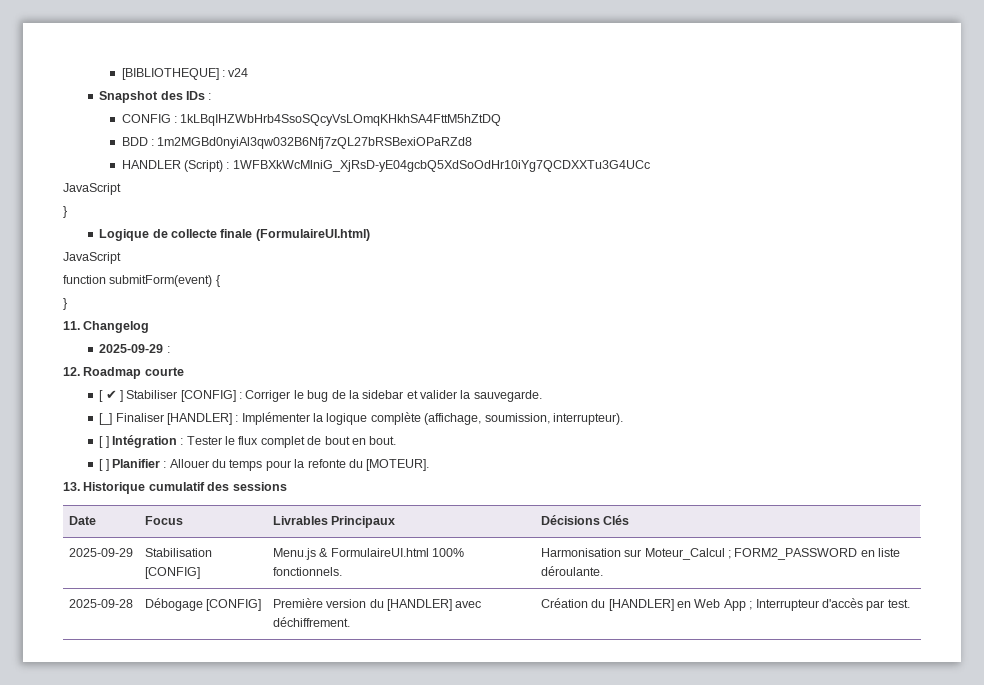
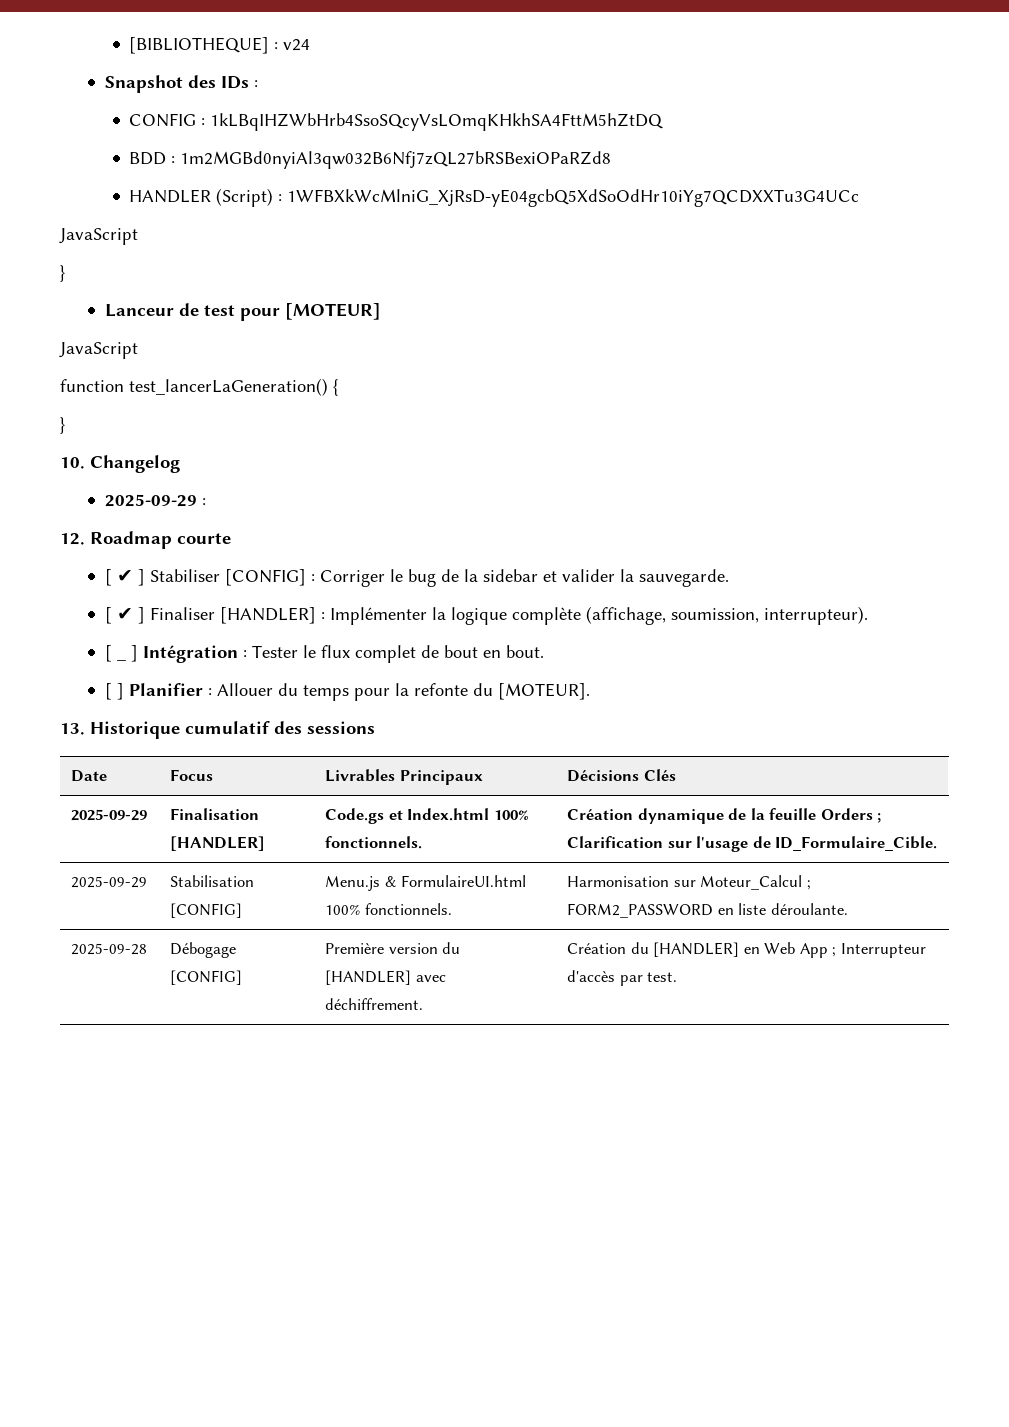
[99,229,370,241] Logique de collecte finale (FormulaireUI.html) -> [104,303,381,321] Lanceur de test pour [MOTEUR]
[109,275,213,287] submitForm(event) -> [129,378,328,396] test_lancerLaGeneration()
[63,321,80,330] 11. -> [60,457,85,469] 10.
[99,413,113,425] [_] -> [104,607,145,624] [ ✔ ]
(104, 442) none -> [116,658,126,661] _
(630, 520) none -> [71,809,148,821] [170,808,260,820] [170,836,266,851] [325,808,529,824] [325,836,423,849] [567,808,882,824] [567,836,938,852] // 2025-09-29 | Finalisation [HANDLER] | Code.gs et Index.html 100% fonctionnels. | Création dynamique de la feuille Orders ; Clarification sur l'usage de ID_Formulaire_Cible.

